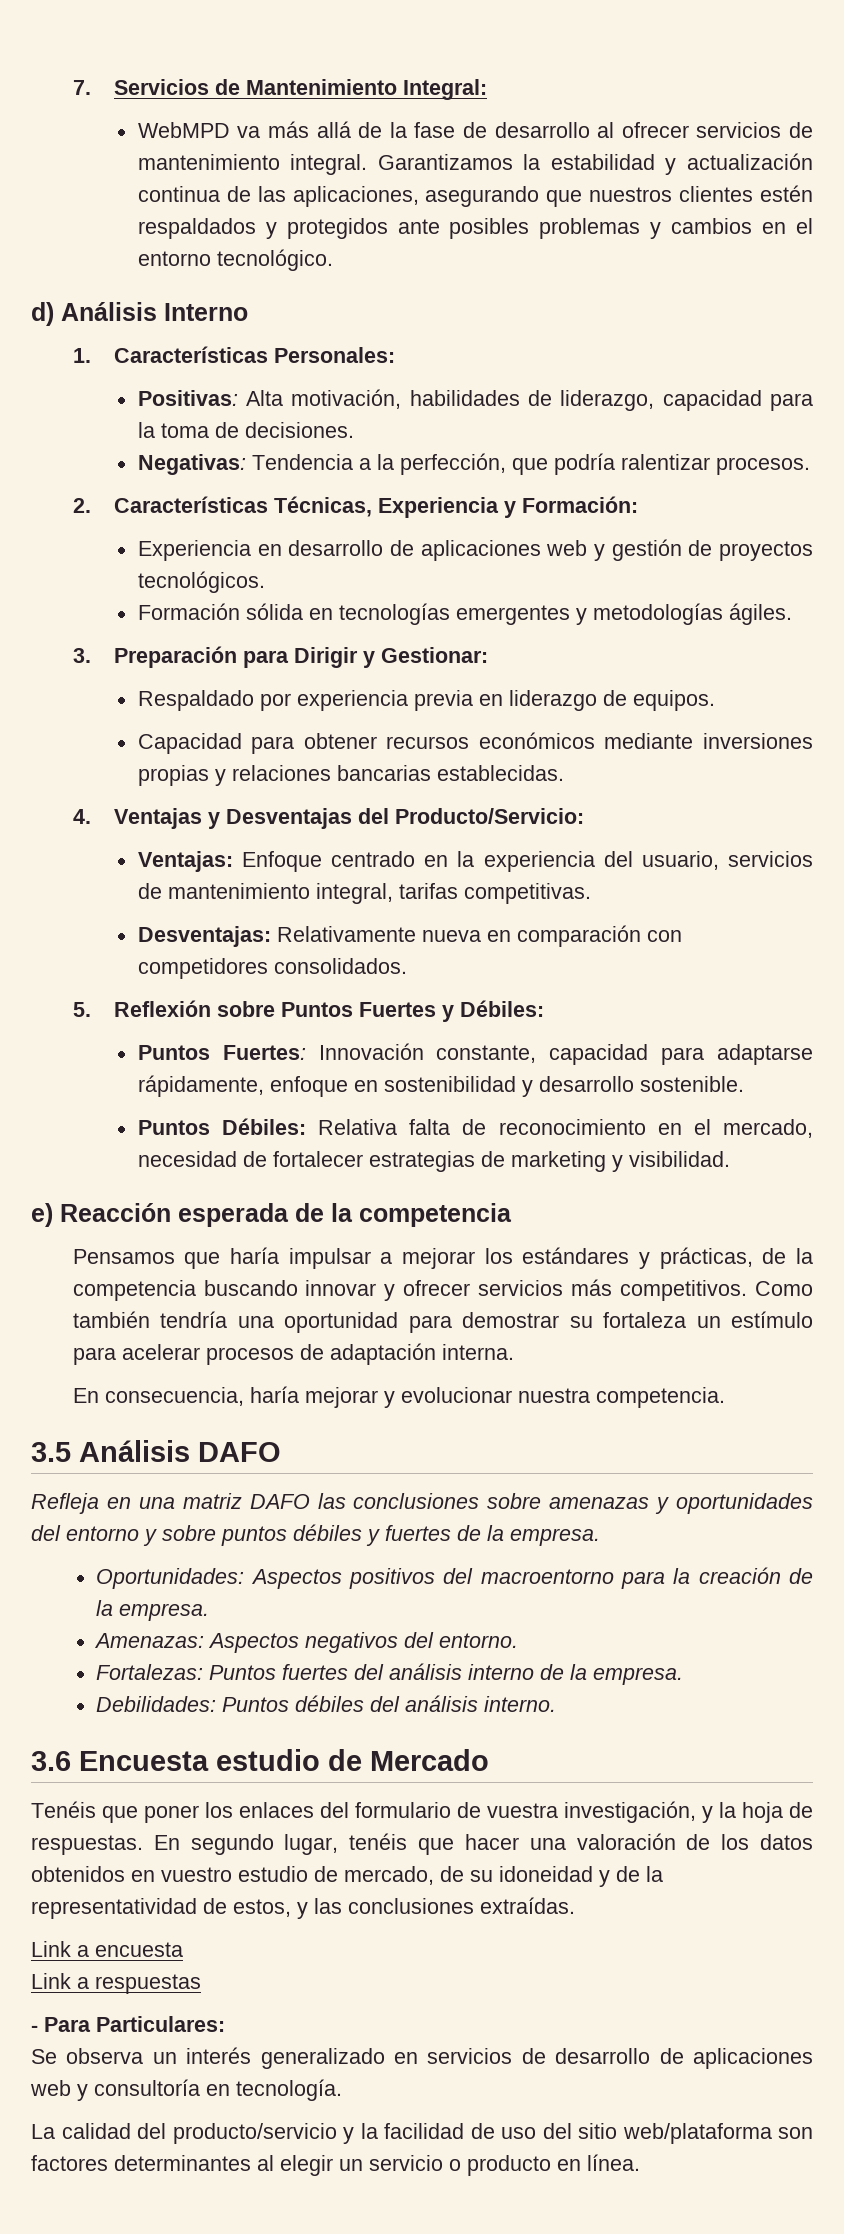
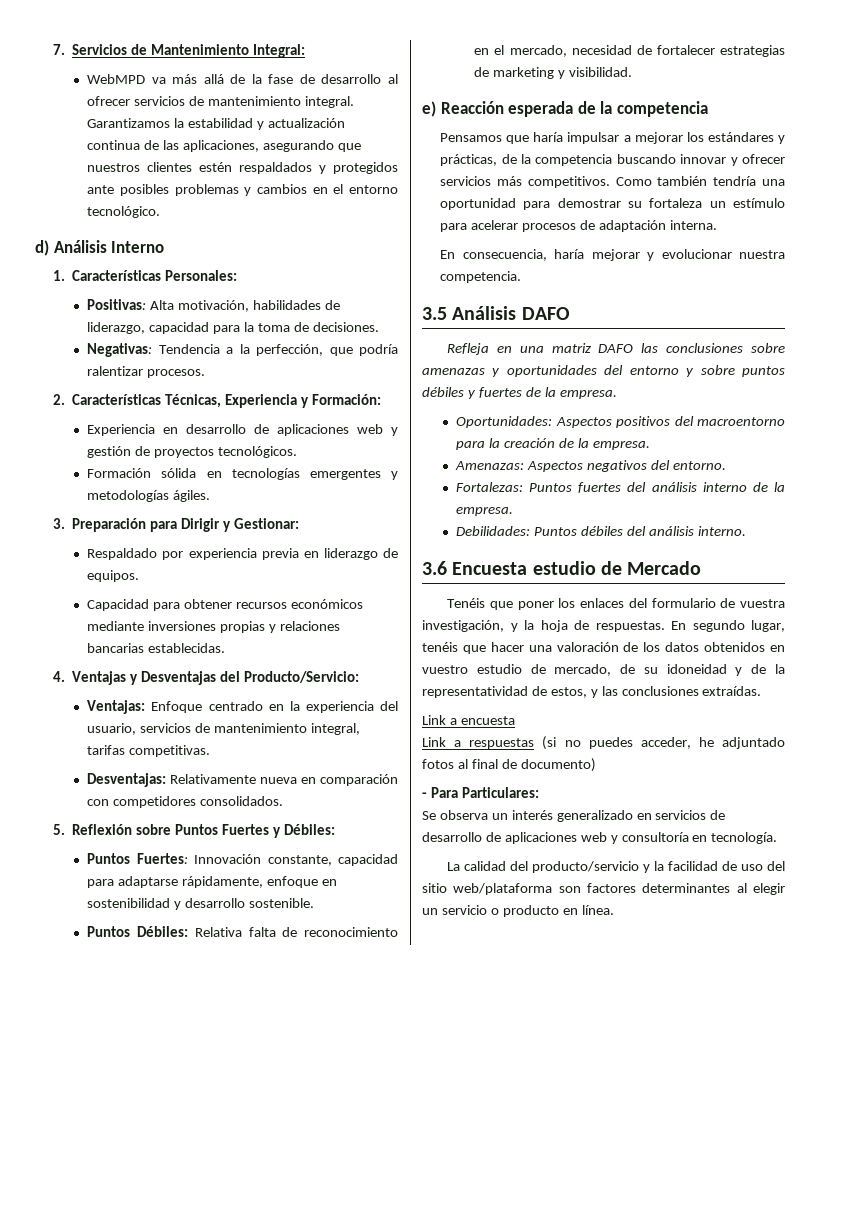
(201, 1984) none -> [542,736,785,750] [422,758,596,772] (si no puedes acceder, he adjuntado fotos al final de documento)

